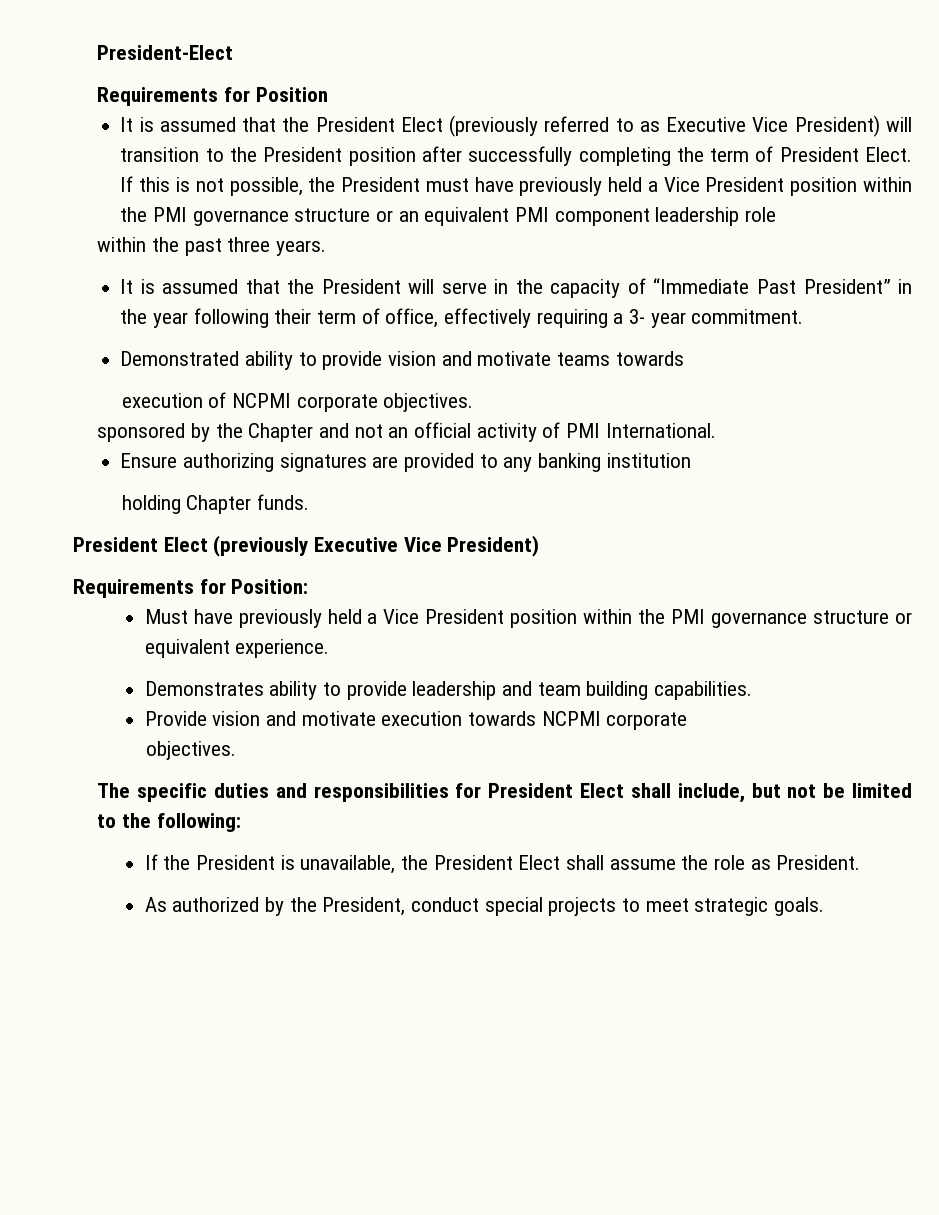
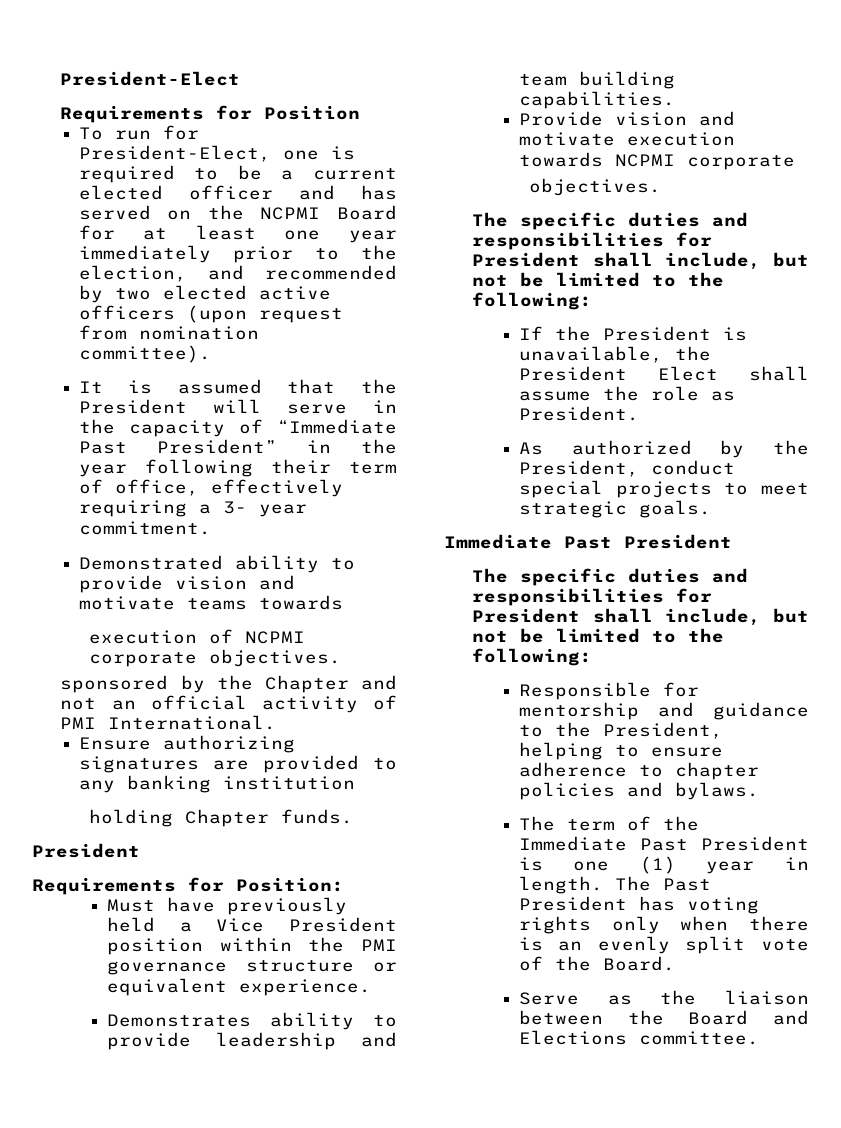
[120,115,912,137] [120,146,913,166] [120,176,913,196] [120,207,777,226] [97,237,326,256] It is assumed that the President Elect (previously referred to as Executive Vice President) will transition to the President position after successfully completing the term of President Elect. If this is not possible, the President must have previously held a Vice President position within the PMI governance structure or an equivalent PMI component leadership role // within the past three years. -> [78,125,199,140] [78,145,355,162] [78,165,398,183] [78,185,397,200] [78,205,397,220] [78,225,397,243] [78,245,397,263] [78,265,397,282] [78,285,331,303] [78,305,343,323] [78,325,259,340] [78,345,211,363] To run for President-Elect, one is required to be a current elected officer and has served on the NCPMI Board for at least one year immediately prior to the election, and recommended by two elected active officers (upon request from nomination committee).
[163,535,540,557] Elect (previously Executive Vice President) -> (140, 850) none
[580,783,625,798] Elect -> (581, 259) none
(825, 906) none -> [444,534,732,549] [472,568,749,586] [472,588,713,606] [472,608,809,626] [472,628,725,643] [472,648,593,666] [518,682,699,700] [518,702,809,720] [518,722,723,739] [518,742,723,760] [518,762,759,780] [518,782,759,800] [518,816,699,831] [518,836,809,851] [518,856,809,874] [518,876,711,894] [518,896,759,914] [518,916,809,934] [518,936,809,954] [518,956,675,971] [518,990,809,1005] [518,1010,809,1025] [518,1030,759,1045] // Immediate Past President // The specific duties and responsibilities for President shall include, but not be limited to the following: // Responsible for mentorship and guidance to the President, helping to ensure adherence to chapter policies and bylaws. // The term of the Immediate Past President is one (1) year in length. The Past President has voting rights only when there is an evenly split vote of the Board. // Serve as the liaison between the Board and Elections committee.

